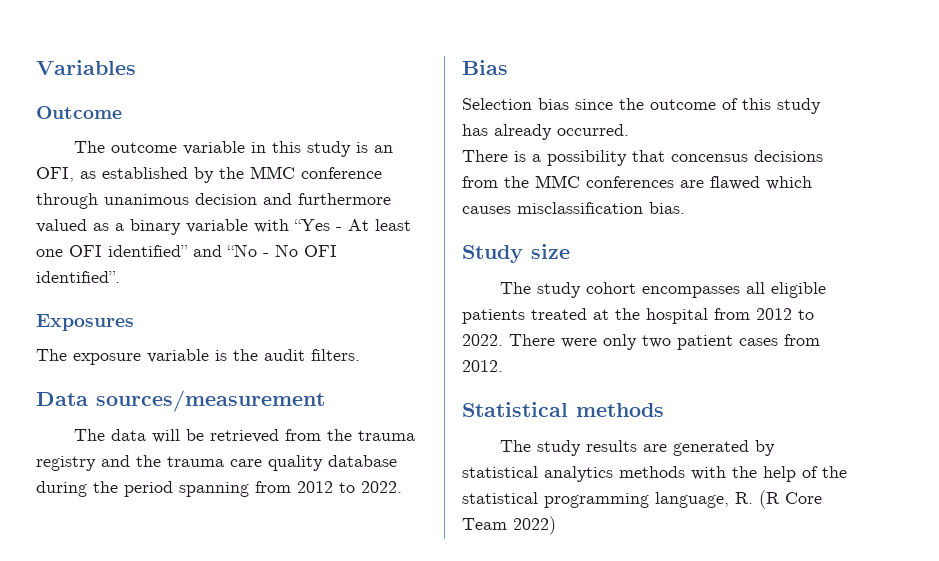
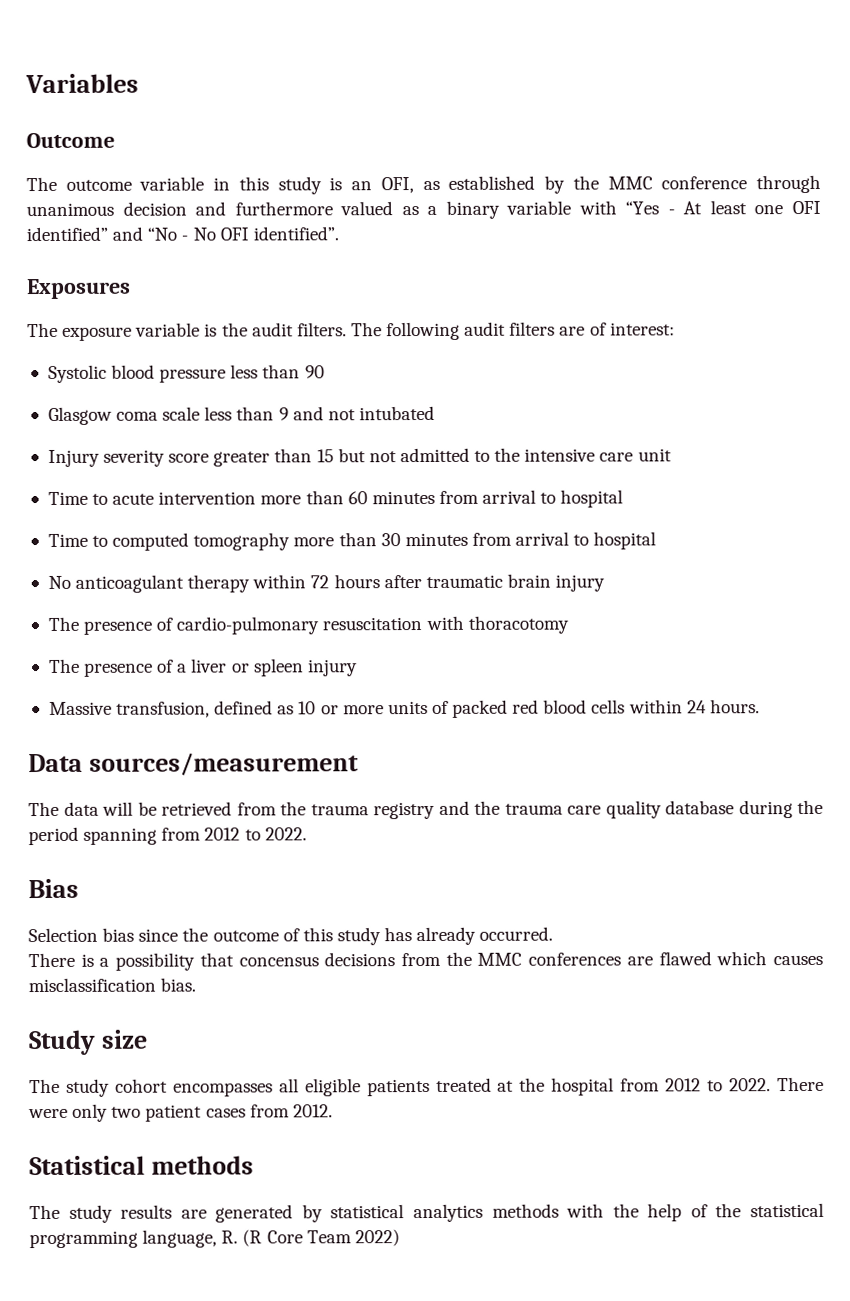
(360, 355) none -> [350,321,675,341] [47,364,325,383] [47,405,435,425] [47,447,672,467] [47,489,624,508] [47,531,657,551] [47,573,606,593] [47,615,569,635] [48,658,358,677] [48,699,760,718] The following audit filters are of interest: // Systolic blood pressure less than 90 // Glasgow coma scale less than 9 and not intubated // Injury severity score greater than 15 but not admitted to the intensive care unit // Time to acute intervention more than 60 minutes from arrival to hospital // Time to computed tomography more than 30 minutes from arrival to hospital // No anticoagulant therapy within 72 hours after traumatic brain injury // The presence of cardio-pulmonary resuscitation with thoracotomy // The presence of a liver or spleen injury // Massive transfusion, defined as 10 or more units of packed red blood cells within 24 hours.

